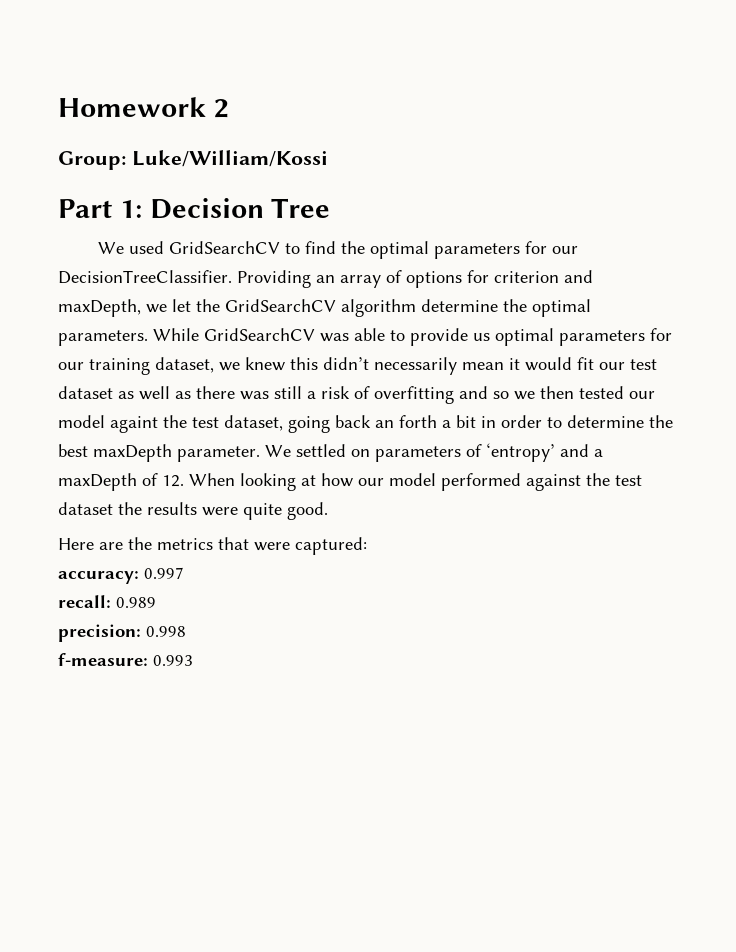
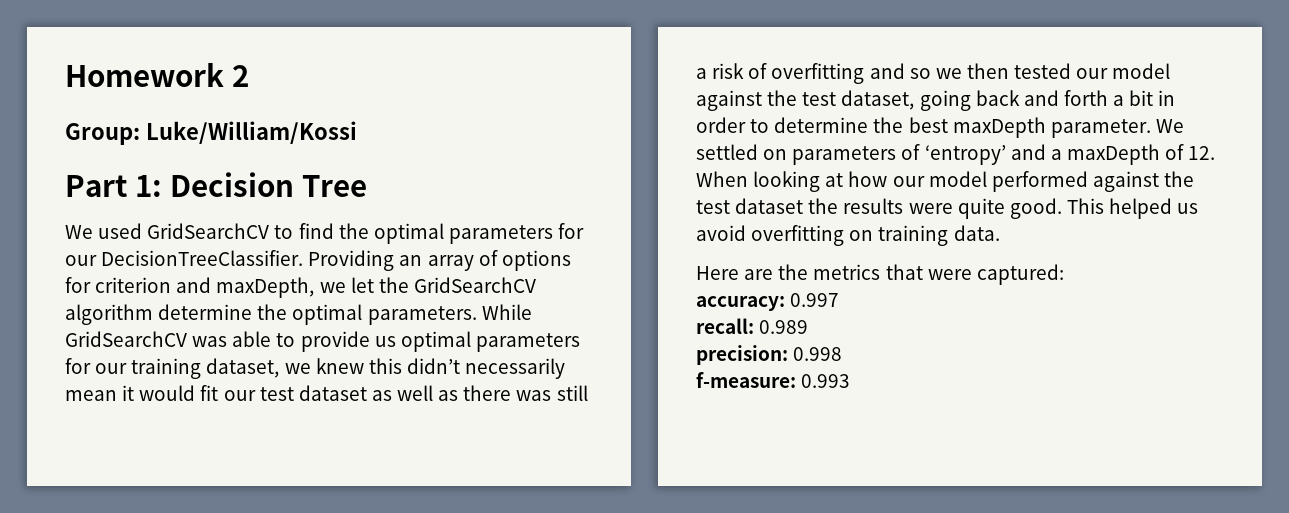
[110,416,158,433] againt -> [696,90,762,111] against
[375,420,394,428] an -> [1023,90,1059,106] and
(328, 511) none -> [1066,198,1199,219] [696,225,1000,246] This helped us avoid overfitting on training data.

